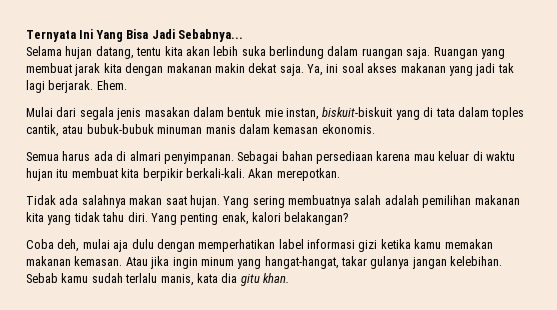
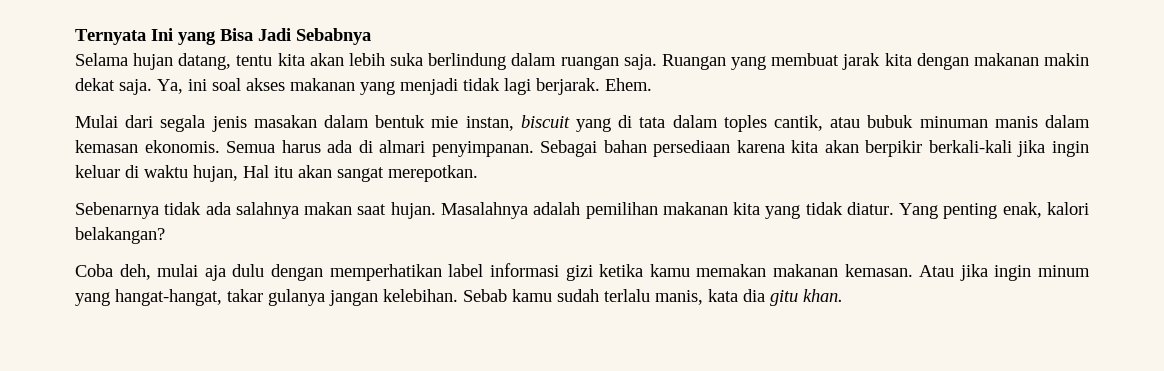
[95,30,123,42] Yang -> [178,31,216,45] yang
[177,29,243,42] Sebabnya... -> [296,28,371,45] Sebabnya
[475,63,514,76] jadi tak -> [400,78,500,95] menjadi tidak
[322,107,393,117] biskuit-biskuit -> [520,115,570,128] biscuit
[86,124,154,134] bubuk-bubuk -> [867,115,914,128] bubuk
(375, 129) // -> (220, 146) none
[413,151,515,161] [26,168,274,181] mau keluar di waktu hujan itu membuat kita berpikir berkali-kali. Akan -> [791,140,1089,157] [75,165,384,182] kita akan berpikir berkali-kali jika ingin keluar di waktu hujan, Hal itu akan sangat
[26,195,56,205] Tidak -> [75,202,202,219] Sebenarnya tidak
[223,195,382,208] Yang sering membuatnya salah -> [440,202,528,219] Masalahnya
[102,212,148,222] tahu diri. -> [846,202,894,215] diatur.

